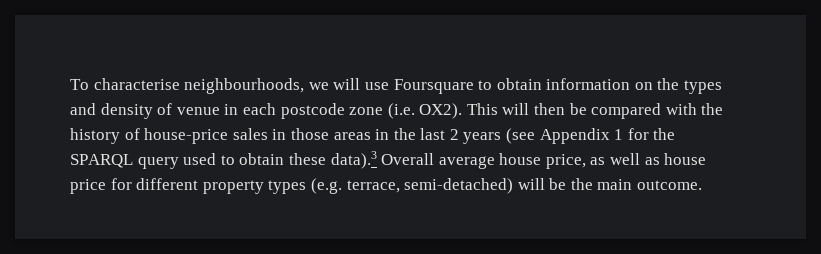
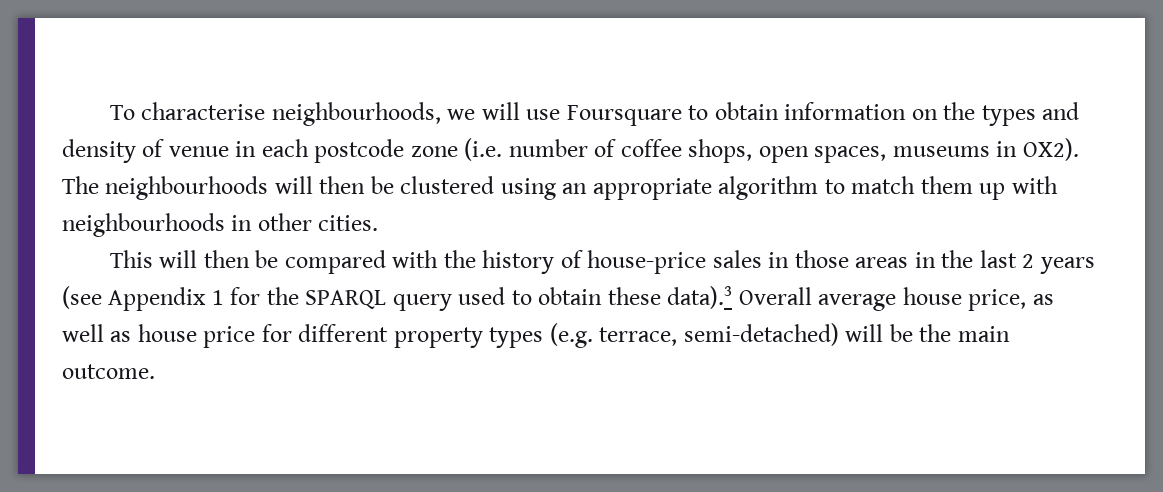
[419,103,463,119] OX2). -> [508,138,1079,163] [62,176,1058,200] [62,213,379,237] number of coffee shops, open spaces, museums in OX2). The neighbourhoods will then be clustered using an appropriate algorithm to match them up with neighbourhoods in other cities. //

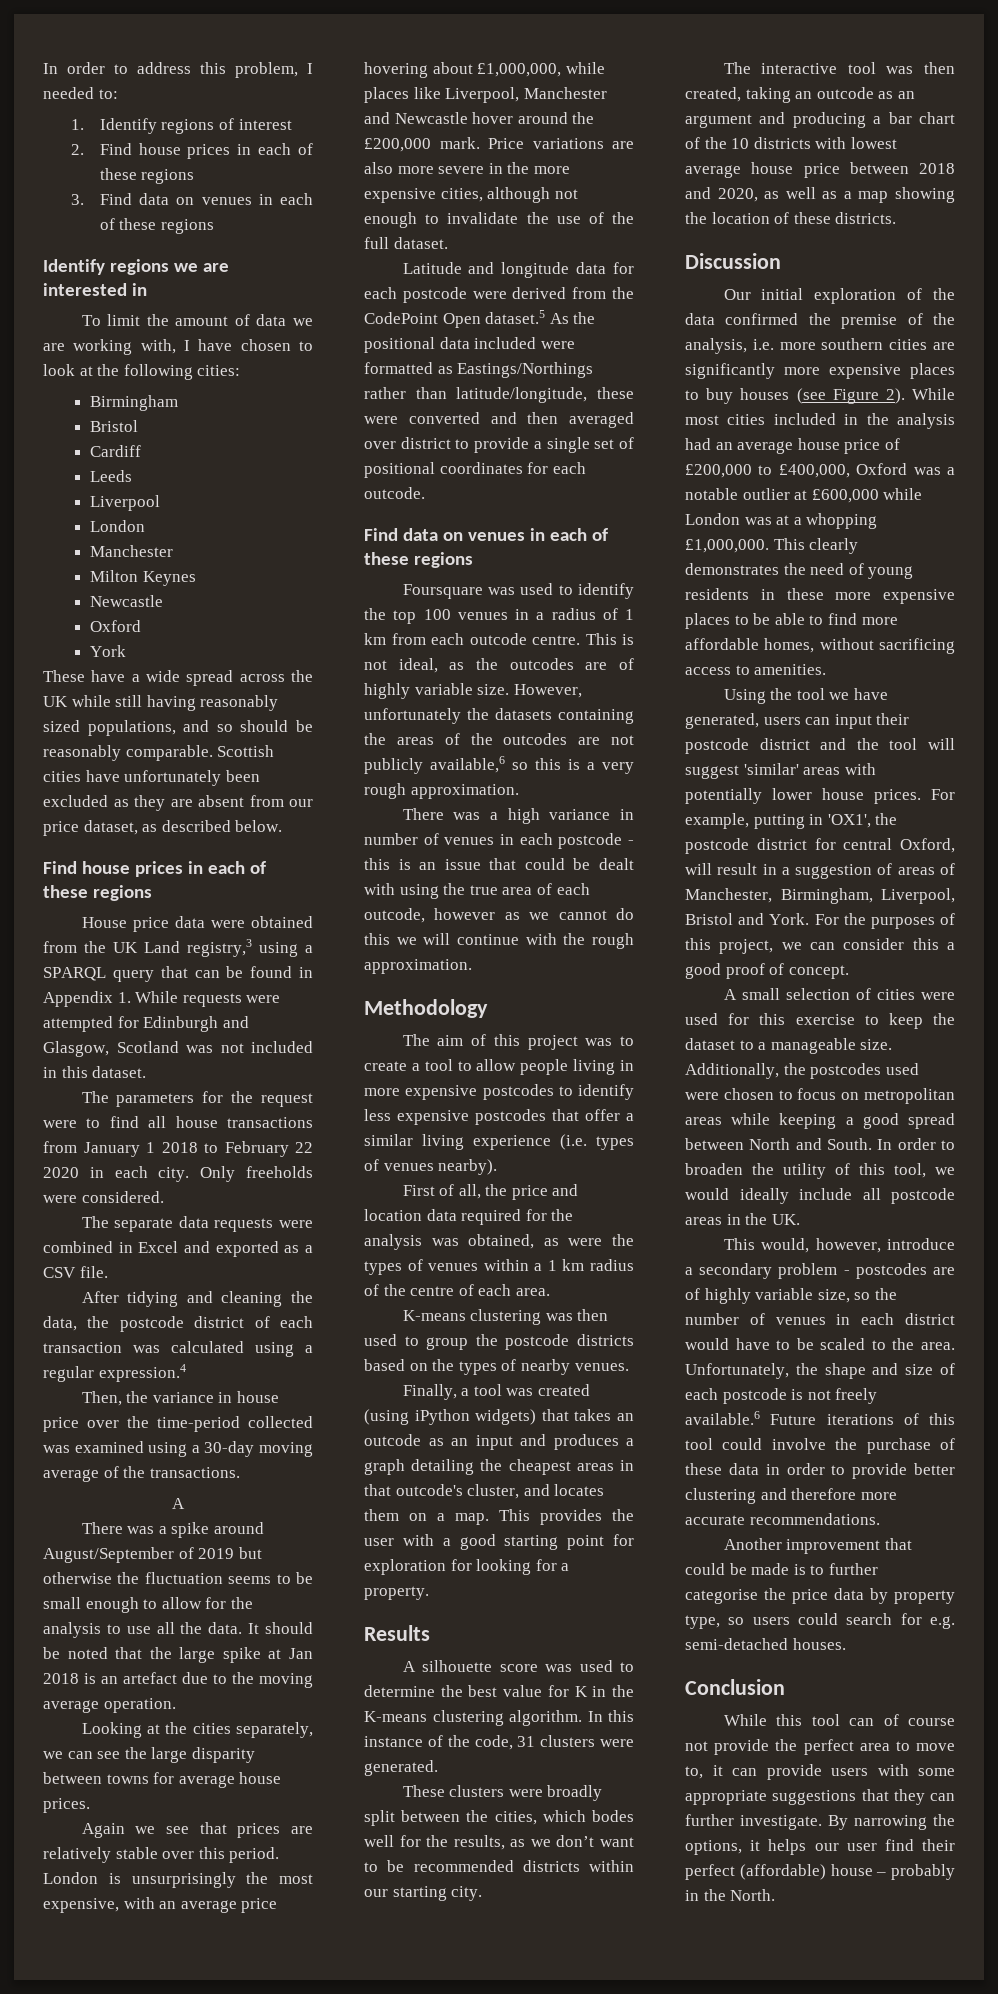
[109,102,1080,126] [62,138,1079,163] [62,176,1058,200] [62,213,379,237] [109,250,1095,274] [62,286,1054,311] [62,323,1010,348] [62,364,155,379] To characterise neighbourhoods, we will use Foursquare to obtain information on the types and density of venue in each postcode zone (i.e. number of coffee shops, open spaces, museums in OX2). The neighbourhoods will then be clustered using an appropriate algorithm to match them up with neighbourhoods in other cities. // This will then be compared with the history of house-price sales in those areas in the last 2 years (see Appendix 1 for the SPARQL query used to obtain these data).3 Overall average house price, as well as house price for different property types (e.g. terrace, semi-detached) will be the main outcome. -> [43,62,313,78] [43,87,118,99] [71,118,292,134] [71,143,313,159] [99,168,195,184] [71,193,313,205] [99,218,214,234] [43,259,229,275] [43,283,147,296] [81,314,313,326] [43,339,313,355] [43,364,241,380] [90,395,179,411] [90,420,139,432] [90,445,142,457] [90,470,133,482] [90,495,161,511] [90,520,146,532] [90,545,174,557] [90,570,196,586] [90,595,164,607] [90,620,142,632] [90,645,127,657] [43,670,313,686] [43,695,279,711] [43,720,313,736] [43,745,275,761] [43,770,260,786] [43,795,313,811] [43,820,283,836] [43,861,266,877] [43,885,152,901] [81,916,313,932] [43,939,313,957] [43,966,313,982] [43,991,281,1007] [43,1016,249,1032] [43,1041,313,1057] [43,1066,147,1078] [81,1091,313,1107] [43,1116,313,1128] [43,1141,313,1157] [43,1166,313,1182] [43,1191,164,1203] [81,1216,313,1232] [43,1241,313,1257] [43,1266,108,1278] [81,1291,313,1307] [43,1316,313,1332] [43,1341,313,1357] [43,1364,186,1382] [81,1391,279,1406] [43,1416,313,1432] [43,1441,313,1457] [43,1466,240,1482] [172,1498,185,1509] [81,1522,264,1538] [43,1547,262,1563] [43,1572,313,1584] [43,1597,253,1613] [43,1622,313,1638] [43,1647,314,1663] [43,1672,313,1688] [43,1698,176,1713] [81,1722,313,1738] [43,1747,255,1763] [43,1772,282,1788] [43,1798,90,1813] [81,1822,313,1838] [43,1847,280,1863] [43,1872,313,1888] [43,1897,278,1913] [364,62,605,78] [364,87,607,103] [364,112,595,124] [364,137,634,152] [364,162,570,174] [364,187,578,203] [364,212,634,228] [364,237,448,249] [402,262,634,278] [364,287,634,303] [364,310,596,328] [364,337,575,353] [364,362,594,378] [364,387,634,403] [364,412,634,428] [364,437,634,453] [364,462,586,478] [364,487,425,499] [364,528,608,541] [364,552,473,568] [402,583,634,599] [364,608,634,624] [364,633,634,645] [364,658,634,673] [364,683,582,699] [364,708,634,724] [364,733,634,745] [364,756,634,774] [364,783,519,799] [402,808,634,824] [364,833,634,849] [364,858,634,870] [364,883,590,899] [364,908,634,923] [364,933,634,949] [364,959,472,974] [364,999,488,1018] [402,1034,634,1050] [364,1059,634,1075] [364,1084,634,1100] [364,1109,634,1125] [364,1134,634,1150] [364,1159,498,1175] [402,1184,579,1200] [364,1209,574,1225] [364,1234,634,1250] [364,1259,634,1275] [364,1284,550,1296] [402,1309,609,1325] [364,1334,634,1350] [364,1359,629,1375] [402,1384,590,1400] [364,1409,634,1425] [364,1434,634,1450] [364,1459,634,1475] [364,1484,605,1499] [364,1509,634,1525] [364,1534,634,1550] [364,1559,570,1575] [364,1586,429,1600] [364,1625,430,1641] [402,1660,634,1672] [364,1685,634,1697] [364,1710,634,1726] [364,1735,634,1750] [364,1760,438,1776] [402,1785,603,1801] [364,1810,634,1826] [364,1835,634,1850] [364,1860,634,1872] [364,1886,483,1901] [723,62,955,74] [685,87,915,103] [685,112,955,128] [685,137,897,149] [685,162,955,178] [685,187,955,203] [685,212,897,224] [685,253,781,269] [723,288,955,304] [685,313,955,329] [685,338,955,354] [685,363,955,379] [685,388,955,404] [685,413,955,429] [685,438,900,454] [685,463,955,478] [685,488,923,503] [685,513,878,529] [685,538,859,554] [685,563,914,579] [685,588,955,604] [685,613,898,629] [685,638,955,654] [685,664,827,675] [723,688,888,704] [685,713,910,729] [685,738,955,754] [685,763,876,779] [685,788,955,804] [685,813,898,829] [685,838,955,854] [685,863,955,879] [685,888,955,904] [685,913,955,929] [685,938,955,954] [685,963,849,979] [723,988,955,1000] [685,1013,955,1029] [685,1038,893,1054] [685,1063,919,1079] [685,1088,955,1104] [685,1113,955,1129] [685,1138,955,1150] [685,1163,955,1179] [685,1188,955,1204] [685,1213,800,1225] [723,1238,955,1253] [685,1263,955,1279] [685,1288,897,1304] [685,1313,955,1325] [685,1338,955,1350] [685,1363,955,1379] [685,1388,878,1404] [685,1411,955,1425] [685,1438,955,1454] [685,1463,955,1479] [685,1488,897,1504] [685,1513,880,1525] [723,1538,912,1554] [685,1563,878,1575] [685,1588,955,1604] [685,1613,955,1629] [685,1638,846,1650] [685,1679,785,1695] [723,1714,955,1726] [685,1739,955,1755] [685,1764,955,1780] [685,1789,955,1805] [685,1814,955,1830] [685,1839,955,1855] [685,1864,955,1880] [685,1889,776,1901] In order to address this problem, I needed to: // 1. Identify regions of interest // 2. Find house prices in each of these regions // 3. Find data on venues in each of these regions // Identify regions we are interested in // To limit the amount of data we are working with, I have chosen to look at the following cities: // Birmingham // Bristol // Cardiff // Leeds // Liverpool // London // Manchester // Milton Keynes // Newcastle // Oxford // York // These have a wide spread across the UK while still having reasonably sized populations, and so should be reasonably comparable. Scottish cities have unfortunately been excluded as they are absent from our price dataset, as described below. // Find house prices in each of these regions // House price data were obtained from the UK Land registry,3 using a SPARQL query that can be found in Appendix 1. While requests were attempted for Edinburgh and Glasgow, Scotland was not included in this dataset. // The parameters for the request were to find all house transactions from January 1 2018 to February 22 2020 in each city. Only freeholds were considered. // The separate data requests were combined in Excel and exported as a CSV file. // After tidying and cleaning the data, the postcode district of each transaction was calculated using a regular expression.4 // Then, the variance in house price over the time-period collected was examined using a 30-day moving average of the transactions. // A // There was a spike around August/September of 2019 but otherwise the fluctuation seems to be small enough to allow for the analysis to use all the data. It should be noted that the large spike at Jan 2018 is an artefact due to the moving average operation. // Looking at the cities separately, we can see the large disparity between towns for average house prices. // Again we see that prices are relatively stable over this period. London is unsurprisingly the most expensive, with an average price hovering about £1,000,000, while places like Liverpool, Manchester and Newcastle hover around the £200,000 mark. Price variations are also more severe in the more expensive cities, although not enough to invalidate the use of the full dataset. // Latitude and longitude data for each postcode were derived from the CodePoint Open dataset.5 As the positional data included were formatted as Eastings/Northings rather than latitude/longitude, these were converted and then averaged over district to provide a single set of positional coordinates for each outcode. // Find data on venues in each of these regions // Foursquare was used to identify the top 100 venues in a radius of 1 km from each outcode centre. This is not ideal, as the outcodes are of highly variable size. However, unfortunately the datasets containing the areas of the outcodes are not publicly available,6 so this is a very rough approximation. // There was a high variance in number of venues in each postcode - this is an issue that could be dealt with using the true area of each outcode, however as we cannot do this we will continue with the rough approximation. // Methodology // The aim of this project was to create a tool to allow people living in more expensive postcodes to identify less expensive postcodes that offer a similar living experience (i.e. types of venues nearby). // First of all, the price and location data required for the analysis was obtained, as were the types of venues within a 1 km radius of the centre of each area. // K-means clustering was then used to group the postcode districts based on the types of nearby venues. // Finally, a tool was created (using iPython widgets) that takes an outcode as an input and produces a graph detailing the cheapest areas in that outcode's cluster, and locates them on a map. This provides the user with a good starting point for exploration for looking for a property. // Results // A silhouette score was used to determine the best value for K in the K-means clustering algorithm. In this instance of the code, 31 clusters were generated. // These clusters were broadly split between the cities, which bodes well for the results, as we don’t want to be recommended districts within our starting city. // The interactive tool was then created, taking an outcode as an argument and producing a bar chart of the 10 districts with lowest average house price between 2018 and 2020, as well as a map showing the location of these districts. // Discussion // Our initial exploration of the data confirmed the premise of the analysis, i.e. more southern cities are significantly more expensive places to buy houses (see Figure 2). While most cities included in the analysis had an average house price of £200,000 to £400,000, Oxford was a notable outlier at £600,000 while London was at a whopping £1,000,000. This clearly demonstrates the need of young residents in these more expensive places to be able to find more affordable homes, without sacrificing access to amenities. // Using the tool we have generated, users can input their postcode district and the tool will suggest 'similar' areas with potentially lower house prices. For example, putting in 'OX1', the postcode district for central Oxford, will result in a suggestion of areas of Manchester, Birmingham, Liverpool, Bristol and York. For the purposes of this project, we can consider this a good proof of concept. // A small selection of cities were used for this exercise to keep the dataset to a manageable size. Additionally, the postcodes used were chosen to focus on metropolitan areas while keeping a good spread between North and South. In order to broaden the utility of this tool, we would ideally include all postcode areas in the UK. // This would, however, introduce a secondary problem - postcodes are of highly variable size, so the number of venues in each district would have to be scaled to the area. Unfortunately, the shape and size of each postcode is not freely available.6 Future iterations of this tool could involve the purchase of these data in order to provide better clustering and therefore more accurate recommendations. // Another improvement that could be made is to further categorise the price data by property type, so users could search for e.g. semi-detached houses. // Conclusion // While this tool can of course not provide the perfect area to move to, it can provide users with some appropriate suggestions that they can further investigate. By narrowing the options, it helps our user find their perfect (affordable) house – probably in the North.

